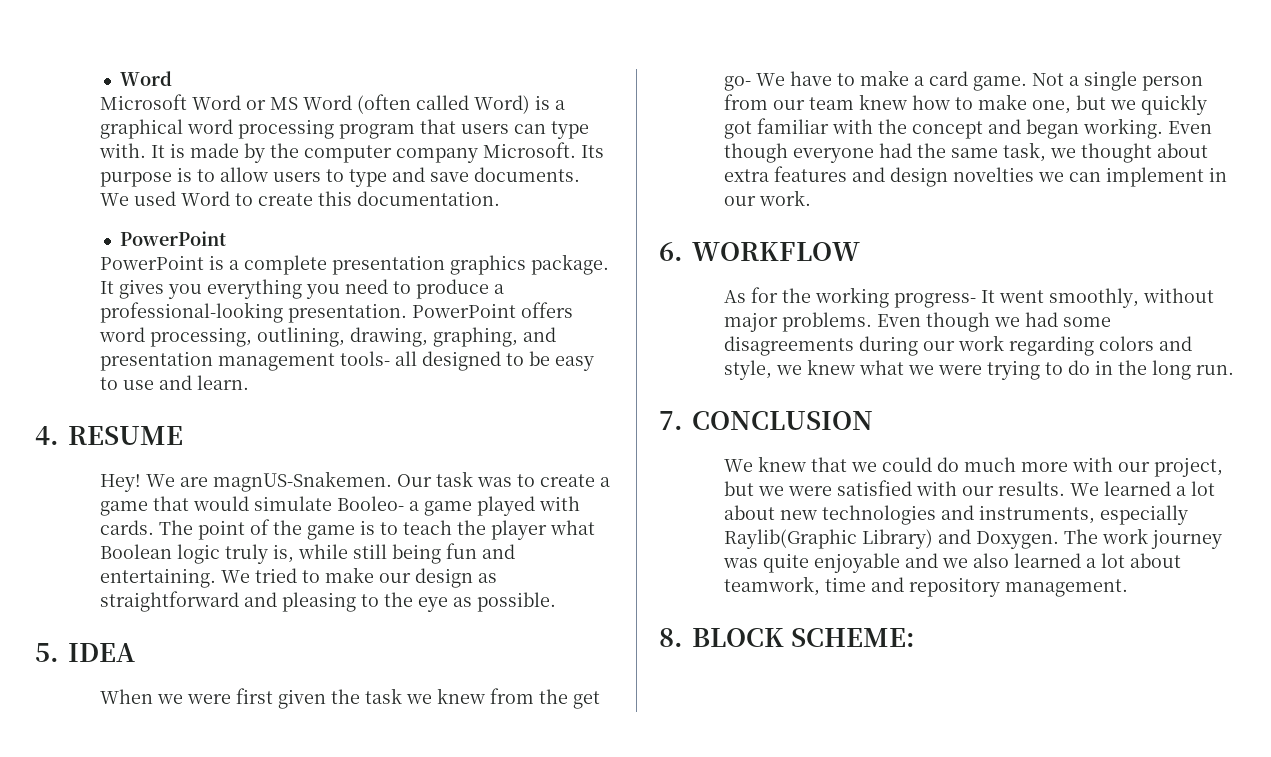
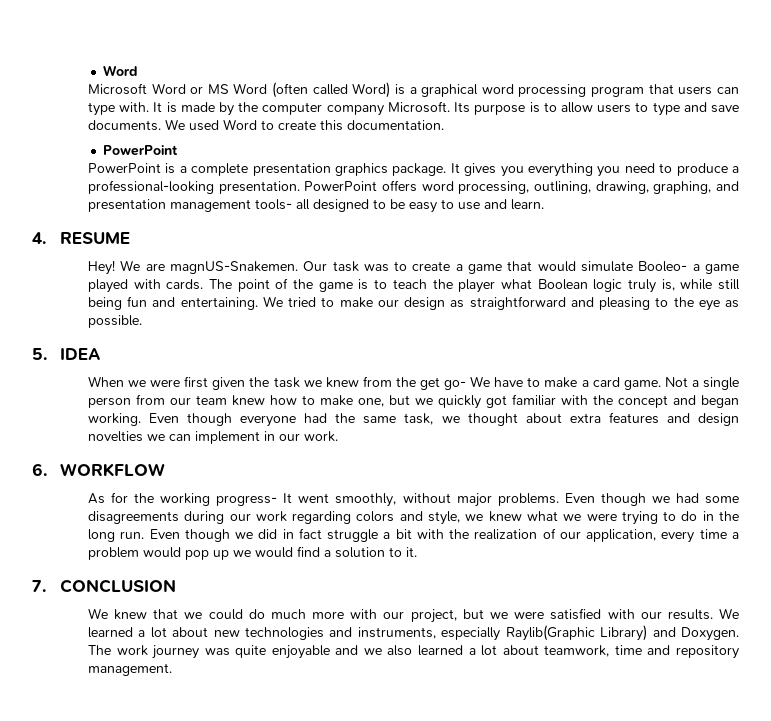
(1235, 370) none -> [149,528,739,543] [87,546,417,560] Even though we did in fact struggle a bit with the realization of our application, every time a problem would pop up we would find a solution to it.
[659,628,915,647] // 8. BLOCK SCHEME: -> (172, 669) none

